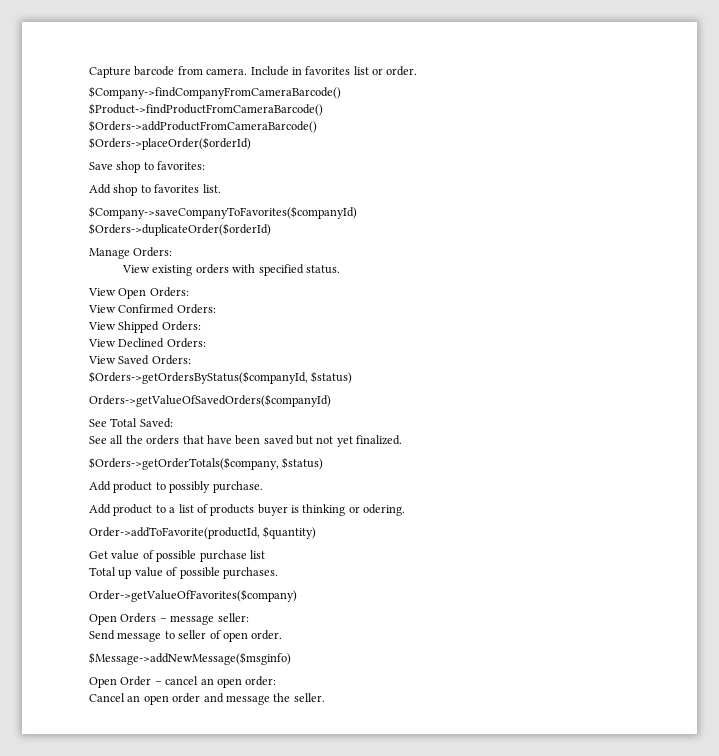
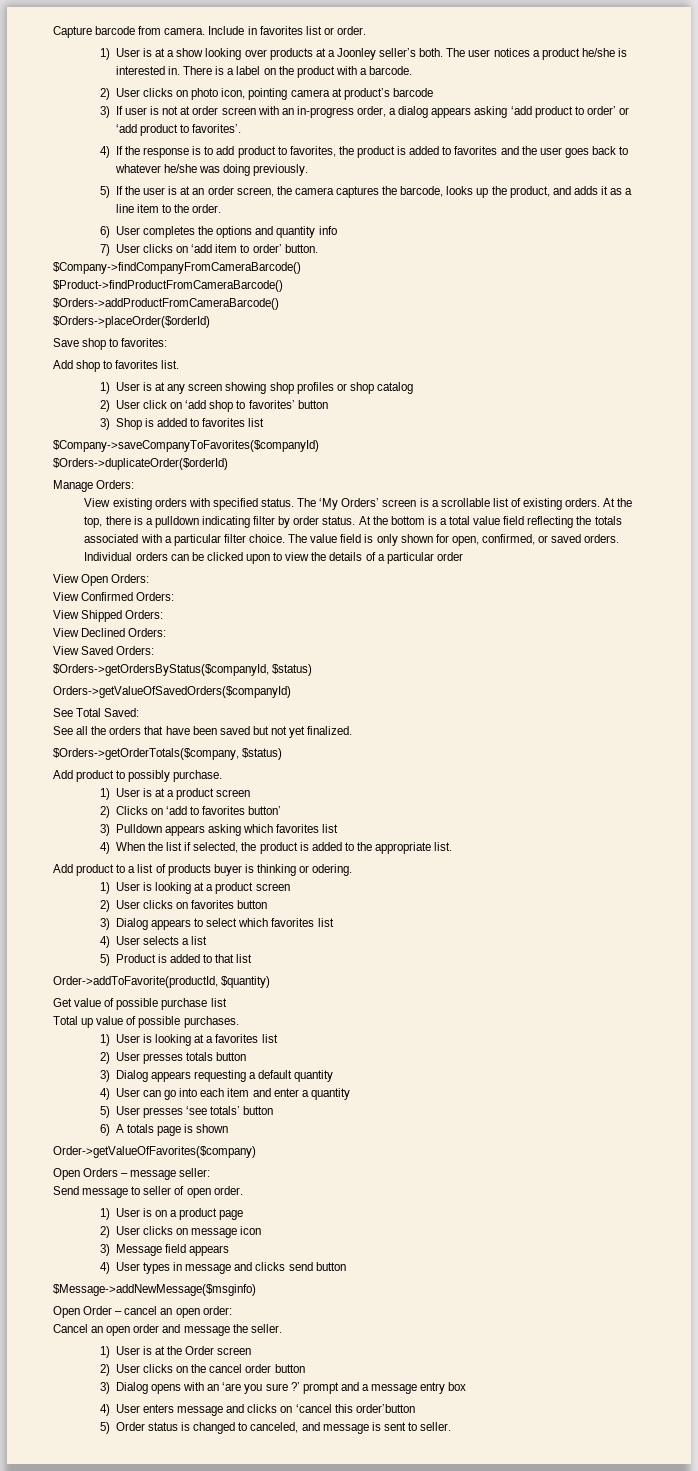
(418, 71) none -> [100,48,627,60] [115,66,413,78] [100,88,433,100] [100,106,629,118] [115,124,242,136] [100,146,629,158] [114,164,309,176] [100,186,633,198] [115,204,222,213] [100,226,337,238] [100,244,318,256] // 1) User is at a show looking over products at a Joonley seller’s both. The user notices a product he/she is interested in. There is a label on the product with a barcode. // 2) User clicks on photo icon, pointing camera at product’s barcode // 3) If user is not at order screen with an in-progress order, a dialog appears asking ‘add product to order’ or ‘add product to favorites’. // 4) If the response is to add product to favorites, the product is added to favorites and the user goes back to whatever he/she was doing previously. // 5) If the user is at an order screen, the camera captures the barcode, looks up the product, and adds it as a line item to the order. // 6) User completes the options and quantity info // 7) User clicks on ‘add item to order’ button.
(221, 188) none -> [100,382,414,394] [100,400,328,412] [100,418,265,430] // 1) User is at any screen showing shop profiles or shop catalog // 2) User click on ‘add shop to favorites’ button // 3) Shop is added to favorites list
(340, 269) none -> [297,498,633,510] [84,516,622,528] [84,534,620,546] [84,552,463,564] The ‘My Orders’ screen is a scrollable list of existing orders. At the top, there is a pulldown indicating filter by order status. At the bottom is a total value field reflecting the totals associated with a particular filter choice. The value field is only shown for open, confirmed, or saved orders. Individual orders can be clicked upon to view the details of a particular order
(263, 487) none -> [100,788,251,800] [100,806,282,818] [100,824,339,836] [100,842,453,854] // 1) User is at a product screen // 2) Clicks on ‘add to favorites button’ // 3) Pulldown appears asking which favorites list // 4) When the list if selected, the product is added to the appropriate list.
(406, 510) none -> [100,882,290,894] [100,900,268,912] [100,918,334,930] [100,936,208,948] [100,954,253,966] // 1) User is looking at a product screen // 2) User clicks on favorites button // 3) Dialog appears to select which favorites list // 4) User selects a list // 5) Product is added to that list
(278, 573) none -> [100,1034,278,1046] [100,1052,247,1064] [100,1070,334,1082] [100,1088,350,1100] [100,1106,274,1118] [100,1124,229,1136] // 1) User is looking at a favorites list // 2) User presses totals button // 3) Dialog appears requesting a default quantity // 4) User can go into each item and enter a quantity // 5) User presses ‘see totals’ button // 6) A totals page is shown
(283, 635) none -> [100,1208,244,1220] [100,1226,262,1238] [100,1244,230,1256] [100,1262,346,1274] // 1) User is on a product page // 2) User clicks on message icon // 3) Message field appears // 4) User types in message and clicks send button
(325, 697) none -> [100,1346,252,1358] [100,1364,305,1376] [100,1382,467,1394] [100,1404,415,1416] [100,1422,452,1434] // 1) User is at the Order screen // 2) User clicks on the cancel order button // 3) Dialog opens with an ‘are you sure ?’ prompt and a message entry box // 4) User enters message and clicks on ‘cancel this order’button // 5) Order status is changed to canceled, and message is sent to seller.

